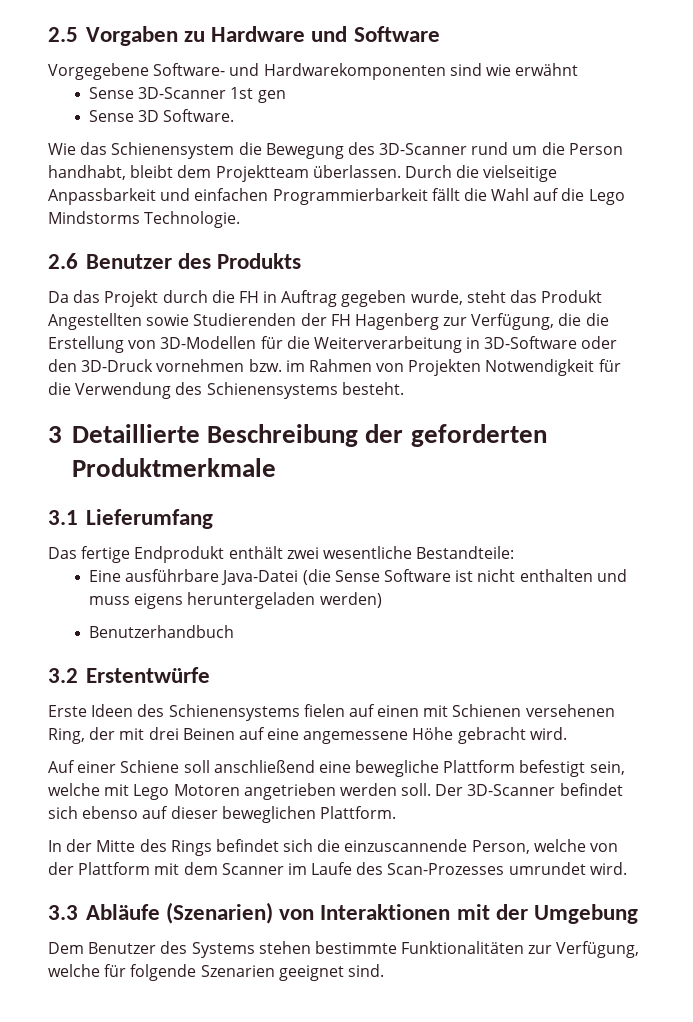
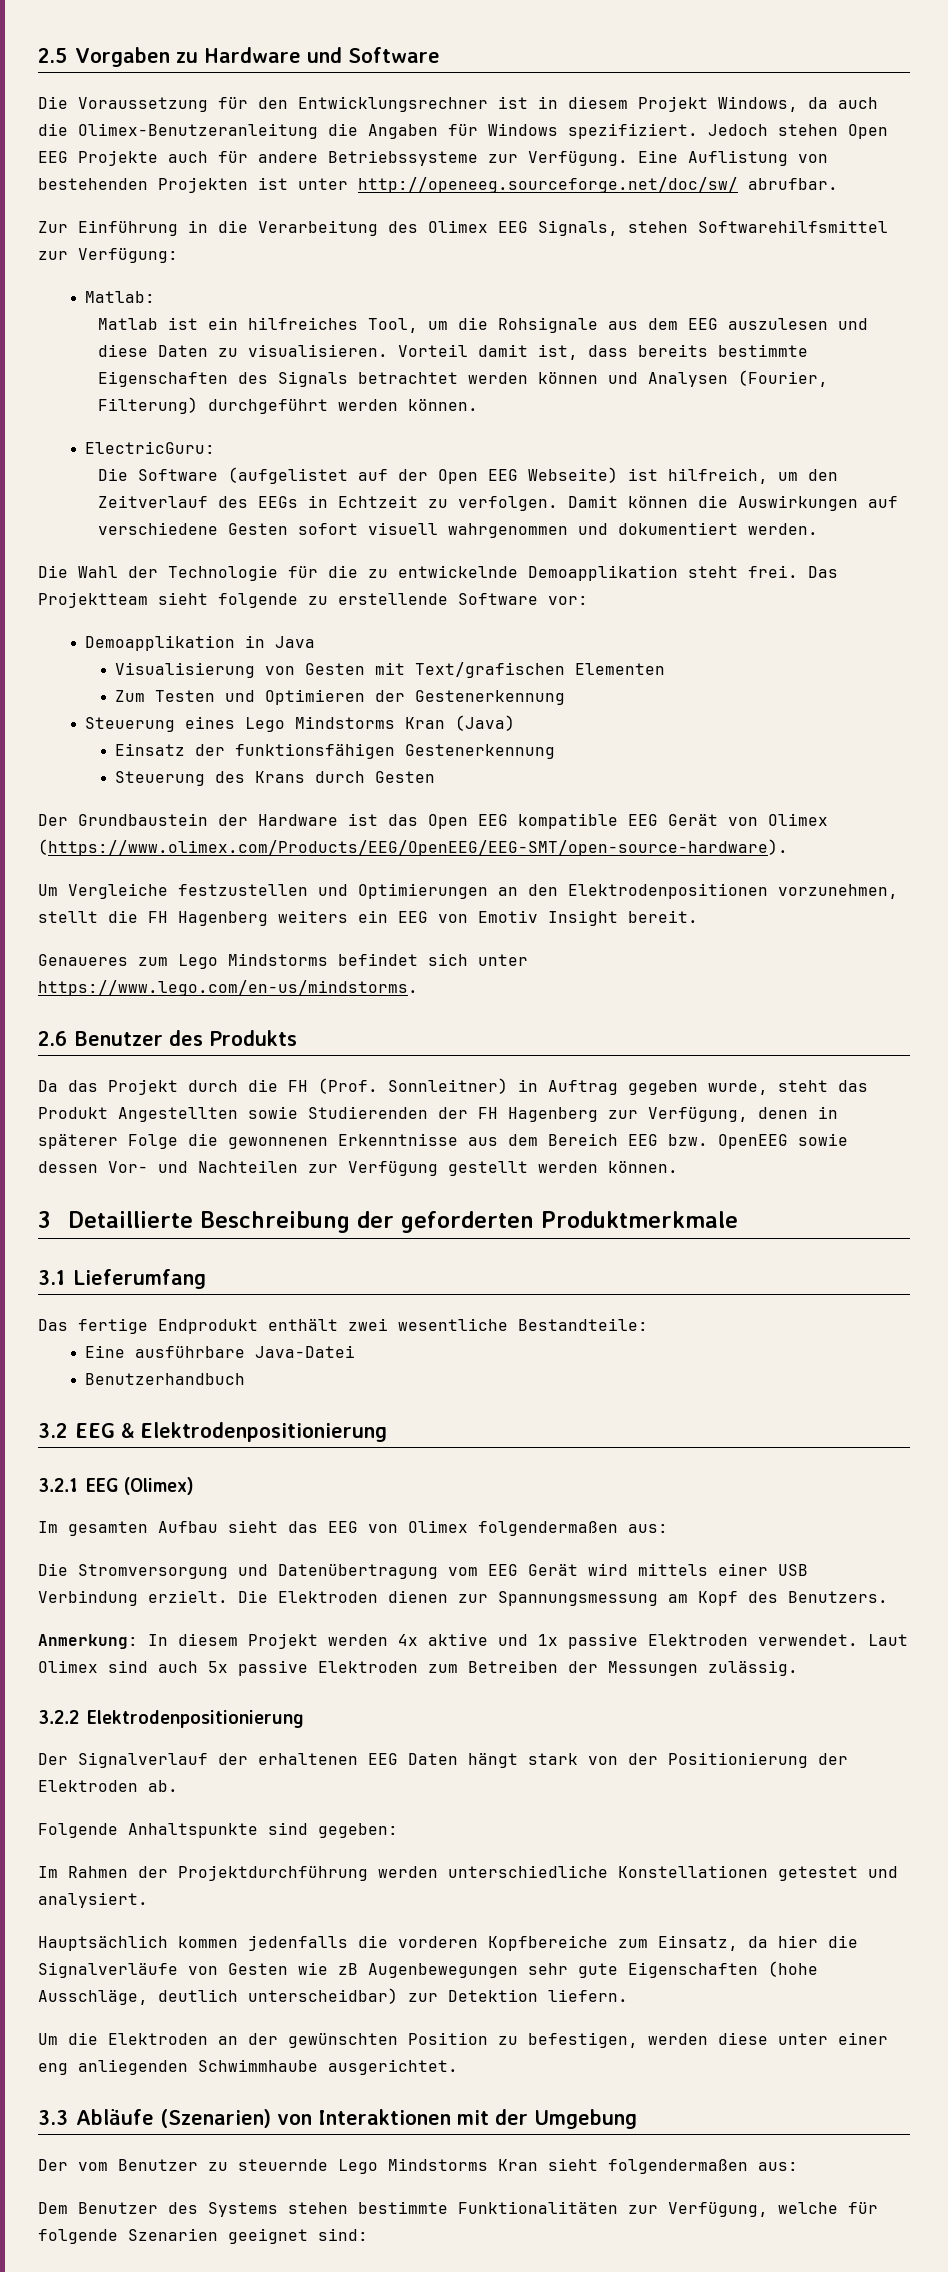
[48,63,579,80] [89,87,286,103] [89,109,235,122] [48,142,623,159] [48,165,558,182] [48,188,625,205] [48,211,241,228] Vorgegebene Software- und Hardwarekomponenten sind wie erwähnt // Sense 3D-Scanner 1st gen // Sense 3D Software. // Wie das Schienensystem die Bewegung des 3D-Scanner rund um die Person handhabt, bleibt dem Projektteam überlassen. Durch die vielseitige Anpassbarkeit und einfachen Programmierbarkeit fällt die Wahl auf die Lego Mindstorms Technologie. -> [38,96,878,112] [38,123,888,139] [38,150,828,166] [38,177,838,193] [38,220,888,236] [38,247,178,263] [85,291,156,303] [97,317,868,333] [97,344,808,360] [97,370,828,387] [97,397,478,414] [85,441,216,454] [97,467,838,484] [97,495,898,511] [97,522,818,538] [38,565,838,581] [38,592,588,608] [85,635,316,651] [115,662,666,678] [115,689,566,705] [85,715,516,732] [115,743,556,759] [115,771,436,786] [38,813,828,829] [38,839,788,856] [38,883,898,899] [38,910,698,926] [38,953,528,969] [38,980,418,996] Die Voraussetzung für den Entwicklungsrechner ist in diesem Projekt Windows, da auch die Olimex-Benutzeranleitung die Angaben für Windows spezifiziert. Jedoch stehen Open EEG Projekte auch für andere Betriebssysteme zur Verfügung. Eine Auflistung von bestehenden Projekten ist unter http://openeeg.sourceforge.net/doc/sw/ abrufbar. // Zur Einführung in die Verarbeitung des Olimex EEG Signals, stehen Softwarehilfsmittel zur Verfügung: // Matlab: // Matlab ist ein hilfreiches Tool, um die Rohsignale aus dem EEG auszulesen und diese Daten zu visualisieren. Vorteil damit ist, dass bereits bestimmte Eigenschaften des Signals betrachtet werden können und Analysen (Fourier, Filterung) durchgeführt werden können. // ElectricGuru: // Die Software (aufgelistet auf der Open EEG Webseite) ist hilfreich, um den Zeitverlauf des EEGs in Echtzeit zu verfolgen. Damit können die Auswirkungen auf verschiedene Gesten sofort visuell wahrgenommen und dokumentiert werden. // Die Wahl der Technologie für die zu entwickelnde Demoapplikation steht frei. Das Projektteam sieht folgende zu erstellende Software vor: // Demoapplikation in Java // Visualisierung von Gesten mit Text/grafischen Elementen // Zum Testen und Optimieren der Gestenerkennung // Steuerung eines Lego Mindstorms Kran (Java) // Einsatz der funktionsfähigen Gestenerkennung // Steuerung des Krans durch Gesten // Der Grundbaustein der Hardware ist das Open EEG kompatible EEG Gerät von Olimex (https://www.olimex.com/Products/EEG/OpenEEG/EEG-SMT/open-source-hardware). // Um Vergleiche festzustellen und Optimierungen an den Elektrodenpositionen vorzunehmen, stellt die FH Hagenberg weiters ein EEG von Emotiv Insight bereit. // Genaueres zum Lego Mindstorms befindet sich unter https://www.lego.com/en-us/mindstorms.
(259, 297) none -> [318,1078,508,1094] (Prof. Sonnleitner)
[558,313,609,326] [48,336,618,353] [48,359,621,376] [48,382,404,399] die die Erstellung von 3D-Modellen für die Weiterverarbeitung in 3D-Software oder den 3D-Druck vornehmen bzw. im Rahmen von Projekten Notwendigkeit für die Verwendung des Schienensystems besteht. -> [758,1106,838,1119] [38,1133,848,1149] [38,1160,678,1176] denen in späterer Folge die gewonnenen Erkenntnisse aus dem Bereich EEG bzw. OpenEEG sowie dessen Vor- und Nachteilen zur Verfügung gestellt werden können.
[302,569,627,585] [89,592,382,609] [89,625,235,638] [48,667,210,683] [48,704,615,721] [48,727,567,744] [48,760,625,777] [48,783,623,800] [48,806,396,823] [48,839,619,856] [48,862,627,875] (die Sense Software ist nicht enthalten und muss eigens heruntergeladen werden) // Benutzerhandbuch // 3.2 Erstentwürfe // Erste Ideen des Schienensystems fielen auf einen mit Schienen versehenen Ring, der mit drei Beinen auf eine angemessene Höhe gebracht wird. // Auf einer Schiene soll anschließend eine bewegliche Plattform befestigt sein, welche mit Lego Motoren angetrieben werden soll. Der 3D-Scanner befindet sich ebenso auf dieser beweglichen Plattform. // In der Mitte des Rings befindet sich die einzuscannende Person, welche von der Plattform mit dem Scanner im Laufe des Scan-Prozesses umrundet wird. -> [85,1373,246,1385] [38,1422,387,1442] [38,1477,195,1495] [38,1520,668,1536] [38,1563,808,1579] [38,1590,888,1606] [38,1633,908,1649] [38,1660,798,1676] [38,1710,304,1728] [38,1752,848,1768] [38,1780,178,1792] [38,1822,398,1838] [38,1865,898,1881] [38,1892,148,1908] [38,1935,858,1951] [38,1961,818,1978] [38,1988,628,2005] [38,2032,888,2048] [38,2059,458,2075] // Benutzerhandbuch // 3.2 EEG & Elektrodenpositionierung // 3.2.1 EEG (Olimex) // Im gesamten Aufbau sieht das EEG von Olimex folgendermaßen aus: // Die Stromversorgung und Datenübertragung vom EEG Gerät wird mittels einer USB Verbindung erzielt. Die Elektroden dienen zur Spannungsmessung am Kopf des Benutzers. // Anmerkung: In diesem Projekt werden 4x aktive und 1x passive Elektroden verwendet. Laut Olimex sind auch 5x passive Elektroden zum Betreiben der Messungen zulässig. // 3.2.2 Elektrodenpositionierung // Der Signalverlauf der erhaltenen EEG Daten hängt stark von der Positionierung der Elektroden ab. // Folgende Anhaltspunkte sind gegeben: // Im Rahmen der Projektdurchführung werden unterschiedliche Konstellationen getestet und analysiert. // Hauptsächlich kommen jedenfalls die vorderen Kopfbereiche zum Einsatz, da hier die Signalverläufe von Gesten wie zB Augenbewegungen sehr gute Eigenschaften (hohe Ausschläge, deutlich unterscheidbar) zur Detektion liefern. // Um die Elektroden an der gewünschten Position zu befestigen, werden diese unter einer eng anliegenden Schwimmhaube ausgerichtet.
(639, 914) none -> [38,2158,798,2174] // Der vom Benutzer zu steuernde Lego Mindstorms Kran sieht folgendermaßen aus:
[347,964,384,977] sind. -> [318,2228,368,2241] sind:

